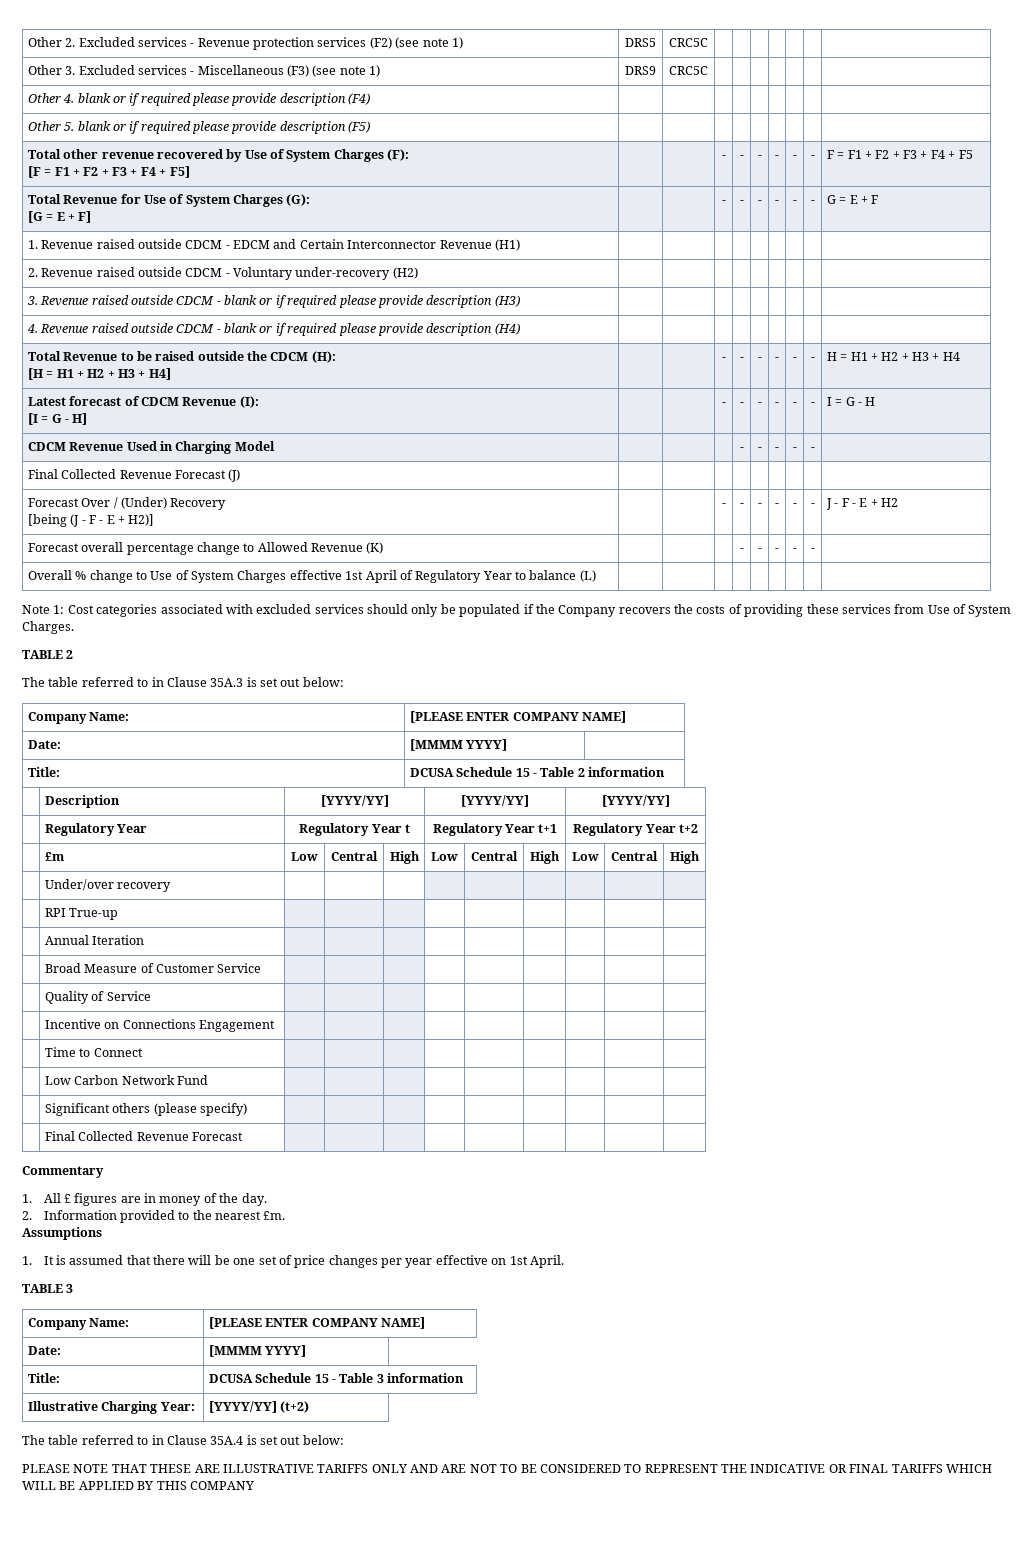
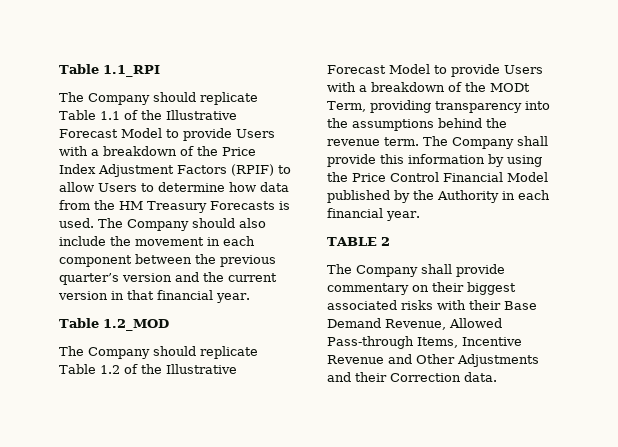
[27,37,463,50] [625,38,656,47] [669,38,708,47] [27,65,381,77] [625,66,656,75] [669,66,708,75] [27,93,371,106] [27,121,371,134] [27,149,410,162] [27,166,190,178] [721,155,726,159] [739,155,744,159] [757,155,762,159] [775,155,779,159] [792,155,797,159] [810,155,815,159] [826,150,973,159] [27,194,311,207] [27,211,92,223] [721,200,726,204] [739,200,744,204] [757,200,762,204] [775,200,779,204] [792,200,797,204] [810,200,815,204] [826,195,879,204] [27,239,520,251] [27,267,418,280] [26,295,520,308] [26,323,520,336] [27,351,336,363] [27,368,171,380] [721,357,726,361] [739,357,744,361] [757,357,762,361] [775,357,779,361] [792,357,797,361] [810,357,815,361] [826,352,960,361] [27,396,259,408] [27,413,88,425] [721,402,726,406] [739,402,744,406] [757,402,762,406] [775,402,779,406] [792,402,797,406] [810,402,815,406] [826,397,876,406] [27,441,275,454] [739,447,744,451] [757,447,762,451] [775,447,779,451] [792,447,797,451] [810,447,815,451] [27,469,241,482] [27,497,227,510] [27,514,155,527] [721,503,726,507] [739,503,744,507] [757,503,762,507] [775,503,779,507] [792,503,797,507] [810,503,815,507] [825,498,899,510] [27,542,384,555] [739,548,744,552] [757,548,762,552] [775,548,779,552] [792,548,797,552] [810,548,815,552] [27,570,596,583] [22,604,1012,617] [22,621,74,634] [22,650,74,659] [22,677,344,687] [27,712,130,724] [409,711,626,723] [27,740,61,749] [409,739,508,751] [27,767,60,777] [409,767,666,777] [44,795,120,808] [320,795,389,807] [461,795,529,807] [601,795,670,807] [44,823,148,836] [299,823,410,836] [432,823,558,836] [573,823,698,836] [44,852,64,862] [291,852,318,861] [331,851,378,861] [389,851,420,864] [431,852,458,861] [471,851,518,861] [530,851,560,864] [571,852,599,861] [611,851,658,861] [670,851,700,864] [44,879,172,892] [44,908,119,920] [44,935,145,945] [44,963,262,973] [44,991,151,1004] [44,1019,275,1032] [44,1047,143,1057] [44,1075,208,1085] [44,1103,247,1116] [44,1131,243,1141] [22,1166,104,1178] [22,1193,267,1206] [22,1210,286,1223] [22,1227,102,1240] [22,1255,564,1268] [22,1284,74,1293] [27,1318,130,1330] [208,1317,425,1329] [27,1346,61,1355] [208,1345,307,1357] [27,1373,60,1383] [208,1373,465,1383] [27,1401,195,1414] [208,1401,310,1413] [22,1435,344,1445] [22,1464,992,1473] [22,1481,254,1490] Other 2. Excluded services - Revenue protection services (F2) (see note 1) | DRS5 | CRC5C | | | | | | | // Other 3. Excluded services - Miscellaneous (F3) (see note 1) | DRS9 | CRC5C | | | | | | | // Other 4. blank or if required please provide description (F4) | | | | | | | | | // Other 5. blank or if required please provide description (F5) | | | | | | | | | // Total other revenue recovered by Use of System Charges (F): // [F = F1 + F2 + F3 + F4 + F5] | | | - | - | - | - | - | - | F = F1 + F2 + F3 + F4 + F5 // Total Revenue for Use of System Charges (G): // [G = E + F] | | | - | - | - | - | - | - | G = E + F // 1. Revenue raised outside CDCM - EDCM and Certain Interconnector Revenue (H1) | | | | | | | | | // 2. Revenue raised outside CDCM - Voluntary under-recovery (H2) | | | | | | | | | // 3. Revenue raised outside CDCM - blank or if required please provide description (H3) | | | | | | | | | // 4. Revenue raised outside CDCM - blank or if required please provide description (H4) | | | | | | | | | // Total Revenue to be raised outside the CDCM (H): // [H = H1 + H2 + H3 + H4] | | | - | - | - | - | - | - | H = H1 + H2 + H3 + H4 // Latest forecast of CDCM Revenue (I): // [I = G - H] | | | - | - | - | - | - | - | I = G - H // CDCM Revenue Used in Charging Model | | | | - | - | - | - | - | // Final Collected Revenue Forecast (J) | | | | | | | | | // Forecast Over / (Under) Recovery // [being (J - F - E + H2)] | | | - | - | - | - | - | - | J - F - E + H2 // Forecast overall percentage change to Allowed Revenue (K) | | | | - | - | - | - | - | // Overall % change to Use of System Charges effective 1st April of Regulatory Year to balance (L) | | | | | | | | | // Note 1: Cost categories associated with excluded services should only be populated if the Company recovers the costs of providing these services from Use of System Charges. // TABLE 2 // The table referred to in Clause 35A.3 is set out below: // Company Name: | [PLEASE ENTER COMPANY NAME] // Date: | [MMMM YYYY] | // Title: | DCUSA Schedule 15 - Table 2 information // | Description | [YYYY/YY] | [YYYY/YY] | [YYYY/YY] // | Regulatory Year | Regulatory Year t | Regulatory Year t+1 | Regulatory Year t+2 // | £m | Low | Central | High | Low | Central | High | Low | Central | High // | Under/over recovery | | | | | | | | | // | RPI True-up | | | | | | | | | // | Annual Iteration | | | | | | | | | // | Broad Measure of Customer Service | | | | | | | | | // | Quality of Service | | | | | | | | | // | Incentive on Connections Engagement | | | | | | | | | // | Time to Connect | | | | | | | | | // | Low Carbon Network Fund | | | | | | | | | // | Significant others (please specify) | | | | | | | | | // | Final Collected Revenue Forecast | | | | | | | | | // Commentary // 1. All £ figures are in money of the day. // 2. Information provided to the nearest £m. // Assumptions // 1. It is assumed that there will be one set of price changes per year effective on 1st April. // TABLE 3 // Company Name: | [PLEASE ENTER COMPANY NAME] // Date: | [MMMM YYYY] // Title: | DCUSA Schedule 15 - Table 3 information // Illustrative Charging Year: | [YYYY/YY] (t+2) // The table referred to in Clause 35A.4 is set out below: // PLEASE NOTE THAT THESE ARE ILLUSTRATIVE TARIFFS ONLY AND ARE NOT TO BE CONSIDERED TO REPRESENT THE INDICATIVE OR FINAL TARIFFS WHICH WILL BE APPLIED BY THIS COMPANY -> [59,64,160,77] [59,92,258,105] [59,110,237,120] [59,128,275,141] [59,146,256,156] [59,164,291,177] [59,182,289,192] [59,200,290,213] [59,218,266,231] [59,236,255,246] [59,254,276,267] [59,272,277,285] [58,290,250,303] [59,318,169,331] [59,346,258,359] [59,364,237,374] [327,64,543,77] [327,82,530,92] [327,100,550,113] [327,118,507,131] [327,136,548,149] [327,154,542,167] [327,172,548,182] [327,190,550,203] [327,208,420,221] [327,237,390,246] [327,264,505,277] [327,282,516,295] [327,300,537,310] [327,318,502,330] [327,336,522,349] [327,354,539,367] [327,372,497,382] Table 1.1_RPI // The Company should replicate Table 1.1 of the Illustrative Forecast Model to provide Users with a breakdown of the Price Index Adjustment Factors (RPIF) to allow Users to determine how data from the HM Treasury Forecasts is used. The Company should also include the movement in each component between the previous quarter’s version and the current version in that financial year. // Table 1.2_MOD // The Company should replicate Table 1.2 of the Illustrative Forecast Model to provide Users with a breakdown of the MODt Term, providing transparency into the assumptions behind the revenue term. The Company shall provide this information by using the Price Control Financial Model published by the Authority in each financial year. // TABLE 2 // The Company shall provide commentary on their biggest associated risks with their Base Demand Revenue, Allowed Pass-through Items, Incentive Revenue and Other Adjustments and their Correction data.

